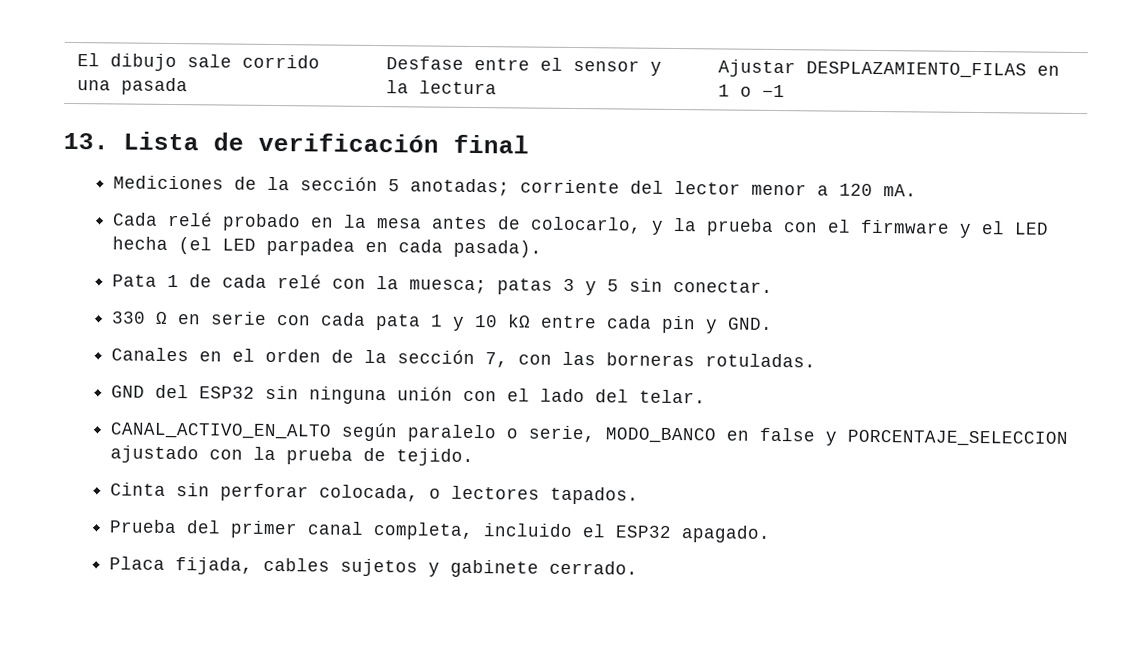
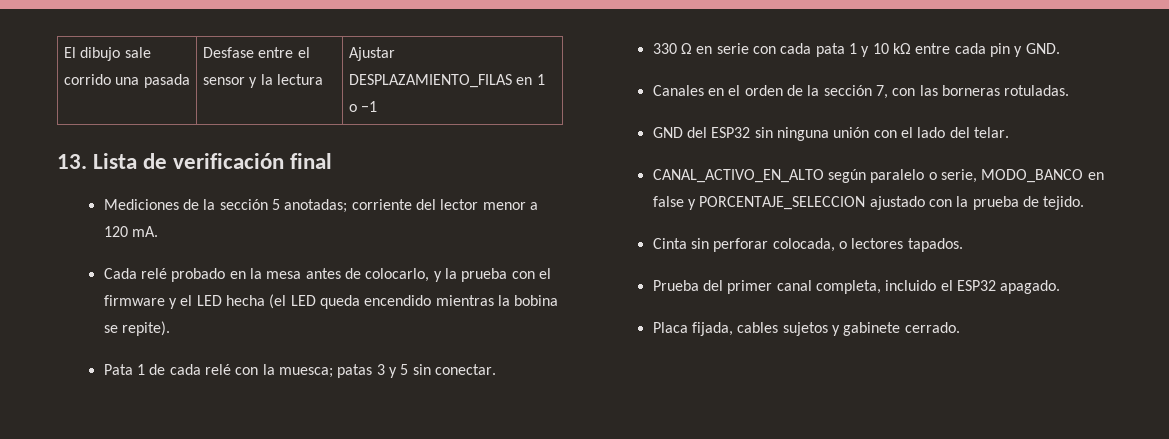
[266,237,543,258] parpadea en cada pasada). -> [319,295,559,309] [103,321,171,336] queda encendido mientras la bobina se repite).

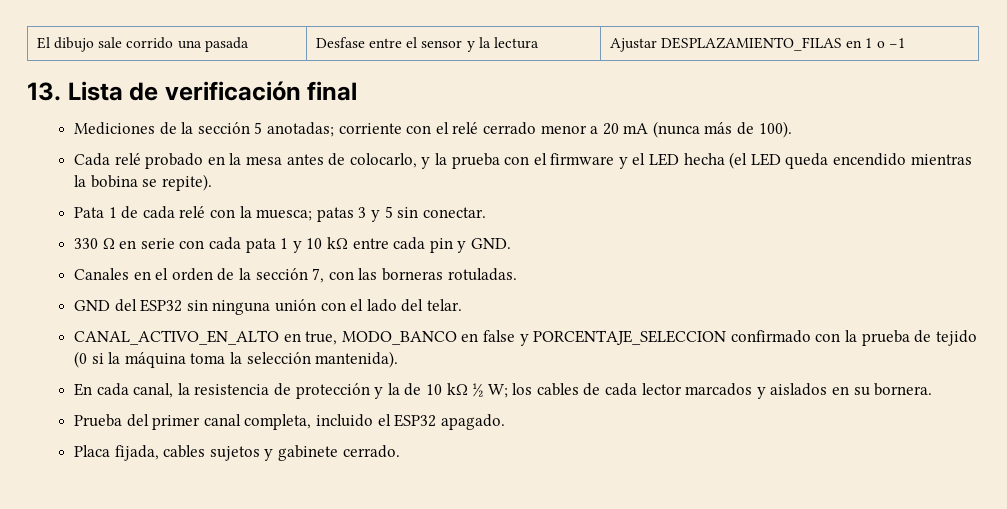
[415,199,538,210] [103,226,159,237] del lector menor a 120 mA. -> [406,121,792,138] con el relé cerrado menor a 20 mA (nunca más de 100).
[828,169,978,183] según paralelo o serie, -> [283,331,338,345] en true,
[869,196,925,210] ajustado -> [730,330,811,343] confirmado
[1043,196,1085,210] [652,238,963,252] tejido. // Cinta sin perforar colocada, o lectores tapados. -> [935,330,977,346] [74,351,399,368] [74,383,933,399] tejido (0 si la máquina toma la selección mantenida). // En cada canal, la resistencia de protección y la de 10 kΩ ½ W; los cables de cada lector marcados y aislados en su bornera.

